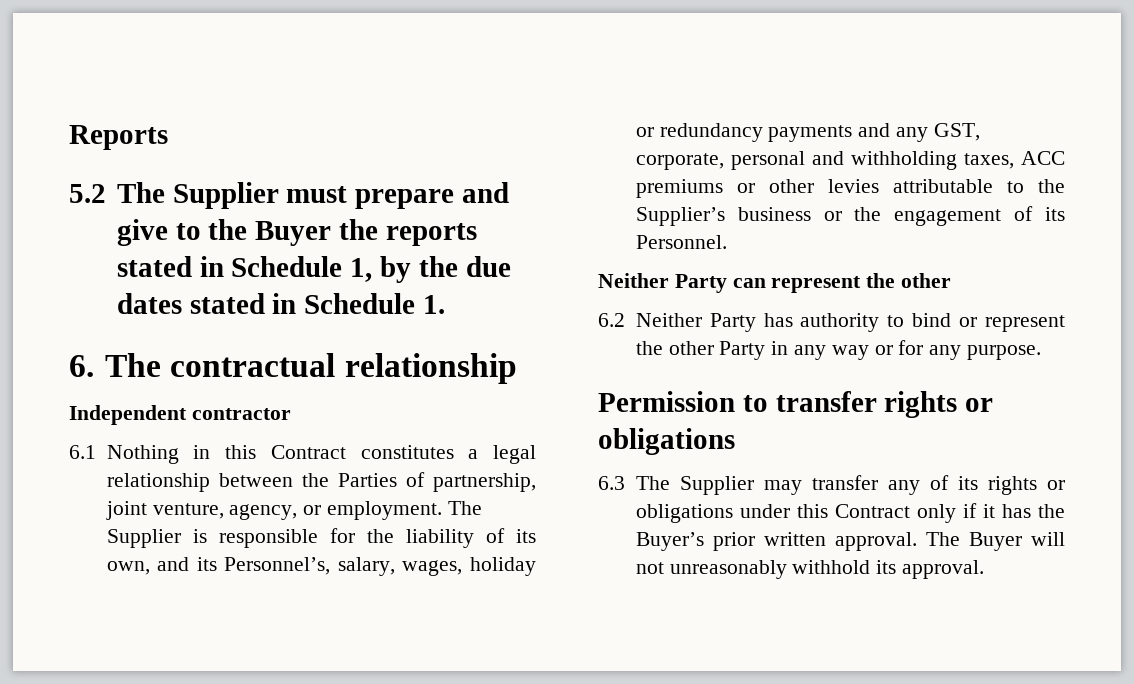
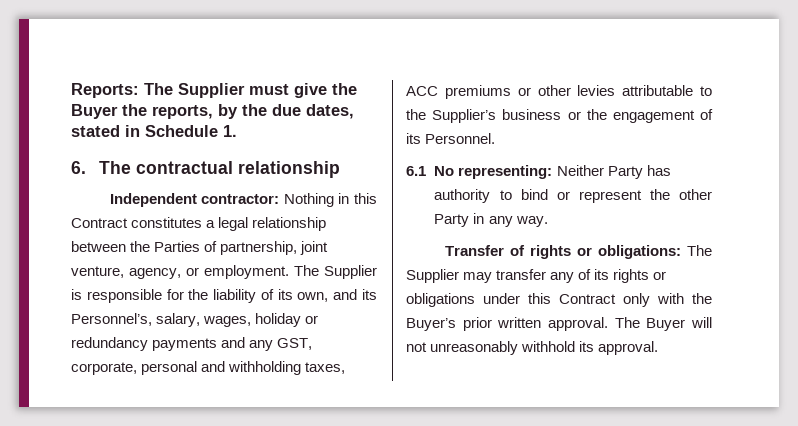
[69,125,168,150] [69,184,106,203] Reports // 5.2 -> [71,83,139,98] Reports:
[355,182,510,209] [116,219,477,246] [116,256,373,282] prepare and give to the Buyer the reports stated in Schedule 1, -> [294,83,357,98] [71,104,213,119] give the Buyer the reports,
[116,293,182,314] dates -> [306,104,354,119] dates,
[191,408,291,420] [69,445,96,459] contractor // 6.1 -> [201,194,280,204] contractor:
[598,273,952,293] [598,313,625,327] Neither Party can represent the other // 6.2 -> [406,165,553,179] 6.1 No representing:
[831,340,1041,360] [598,391,994,418] [598,428,735,455] [598,476,625,490] way or for any purpose. // Permission to transfer rights or obligations // 6.3 -> [515,216,548,227] [444,245,681,259] way. // Transfer of rights or obligations:
[962,503,1031,518] if it has -> [657,293,684,304] with

